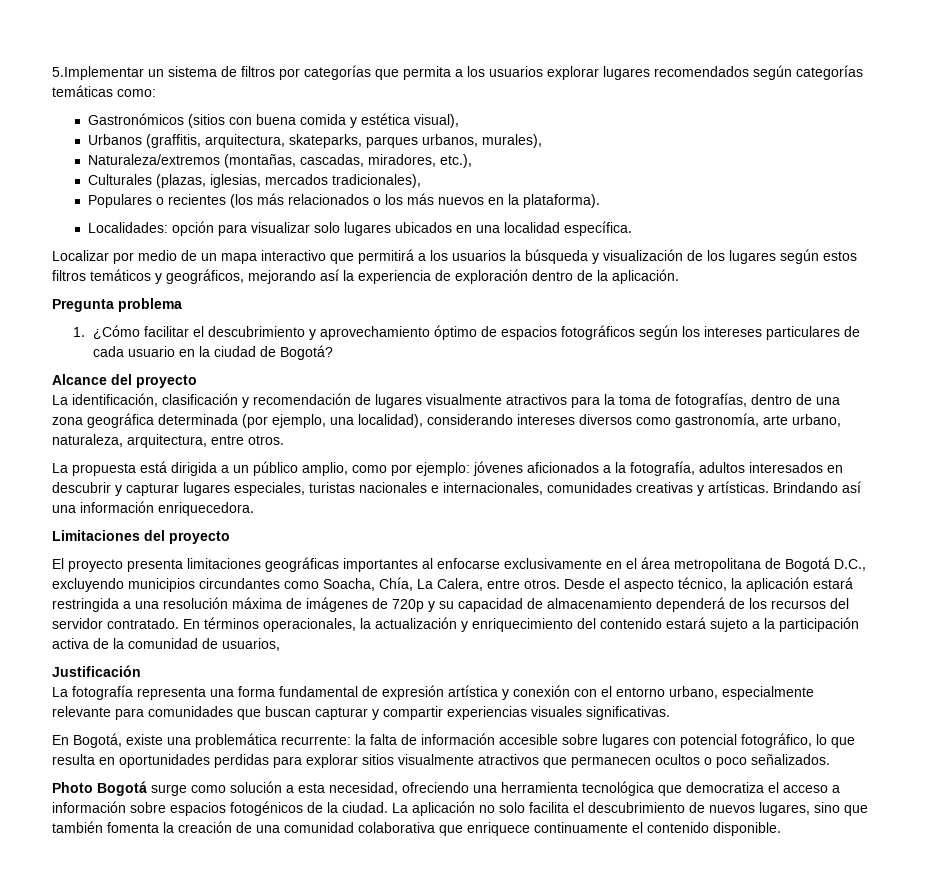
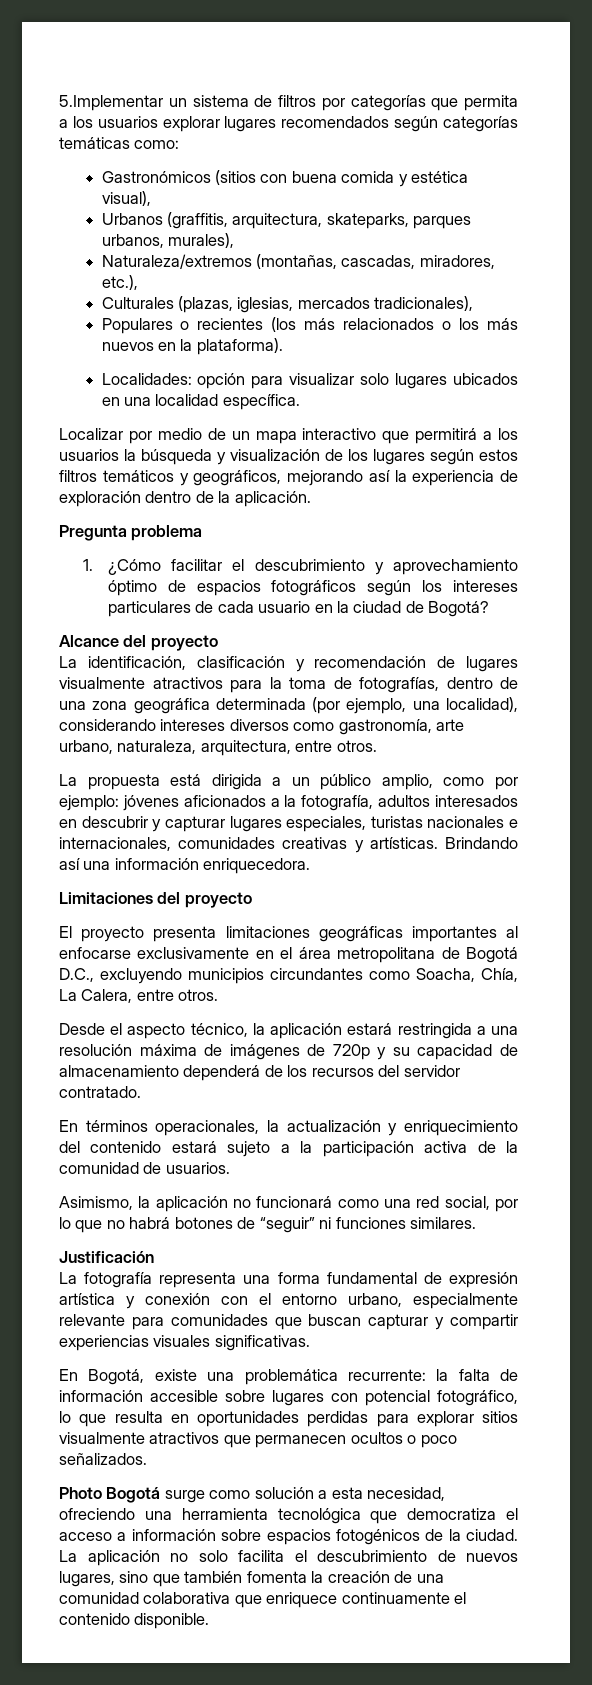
(560, 584) none -> (219, 995) //
(179, 623) none -> (141, 1092) //
[222,638,280,651] usuarios, -> [165,1162,230,1174] [59,1196,518,1212] [59,1217,477,1233] usuarios. // Asimismo, la aplicación no funcionará como una red social, por lo que no habrá botones de “seguir” ni funciones similares.

